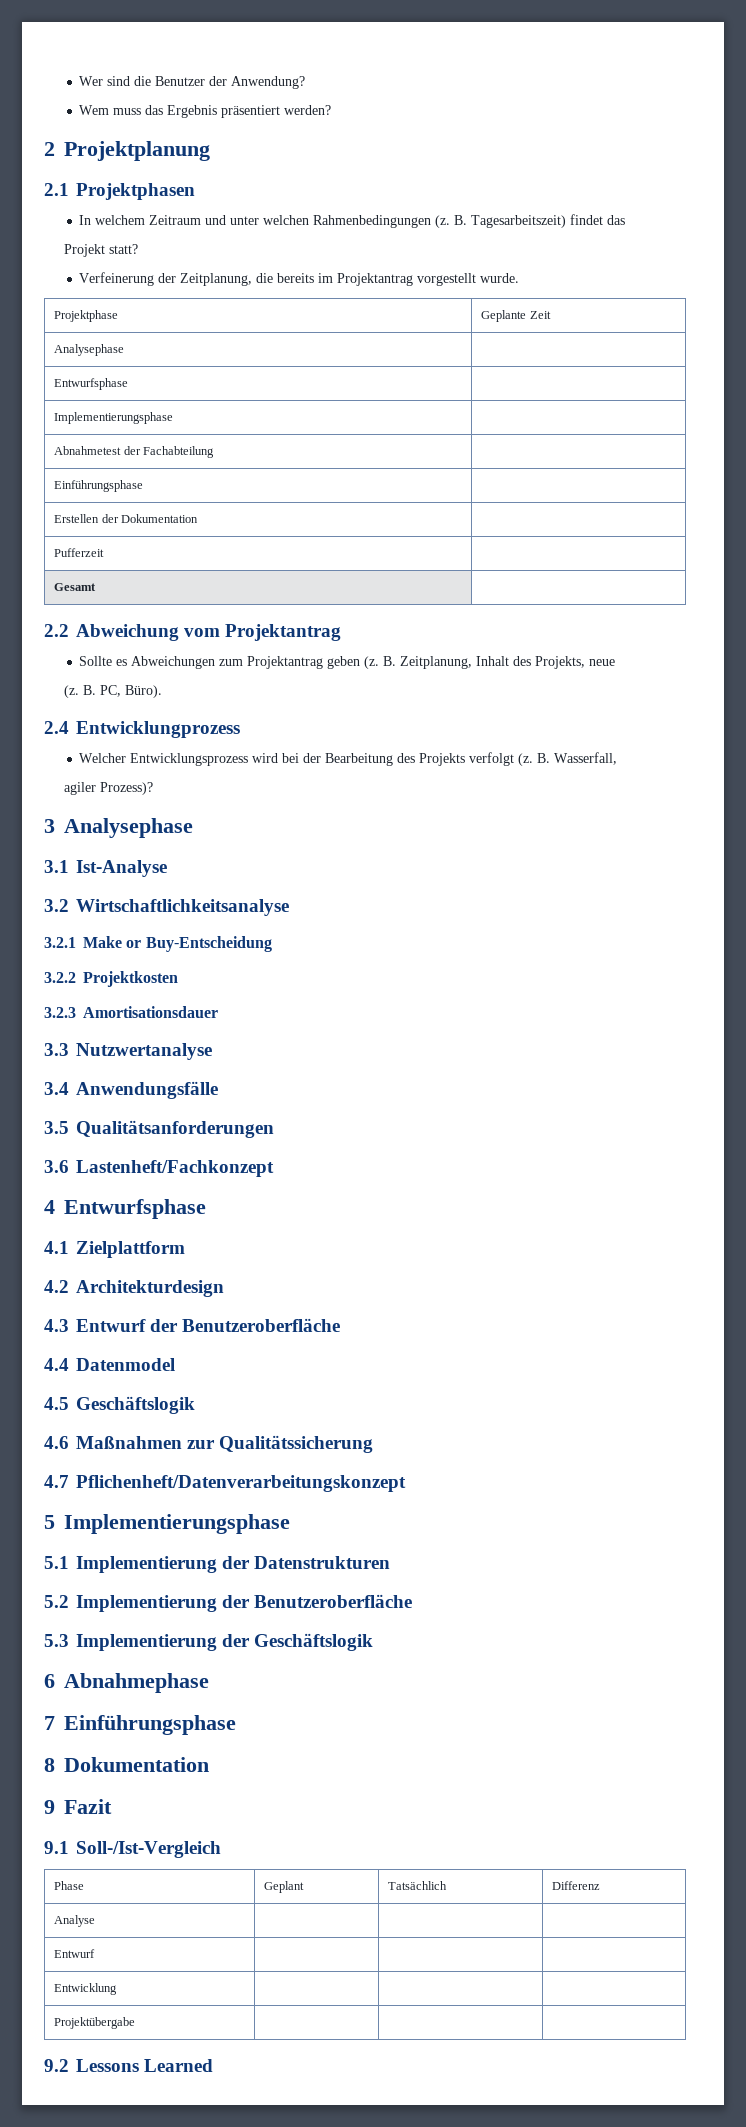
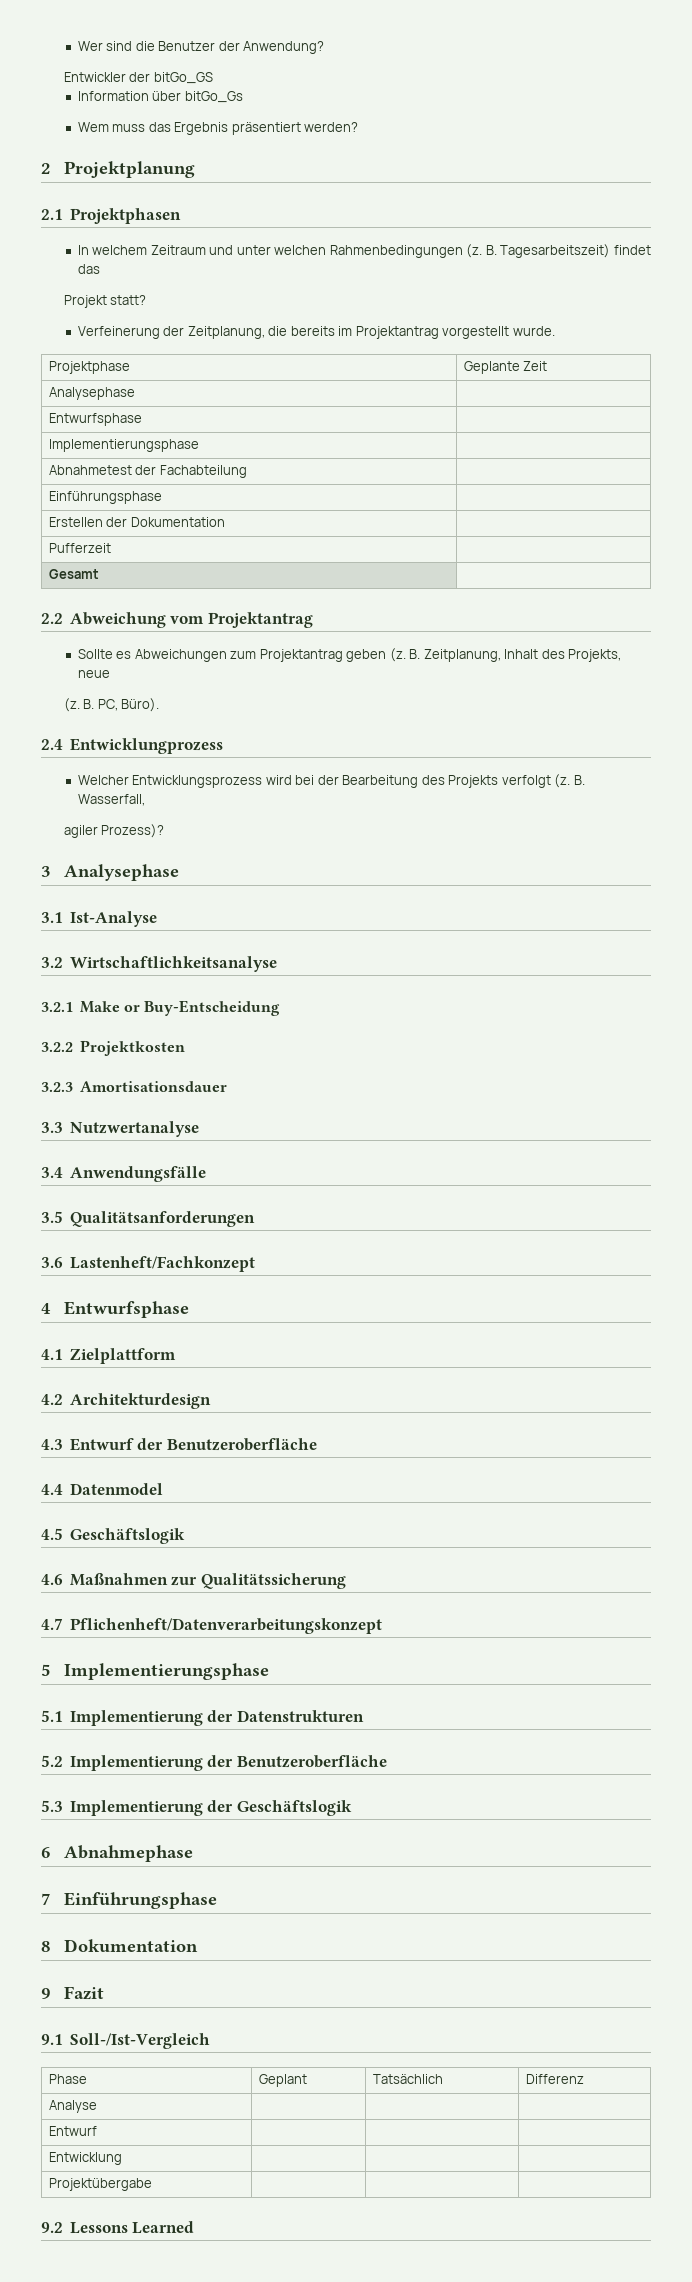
(306, 82) none -> [63,72,213,84] [77,91,243,103] // Entwickler der bitGo_GS // Information über bitGo_Gs

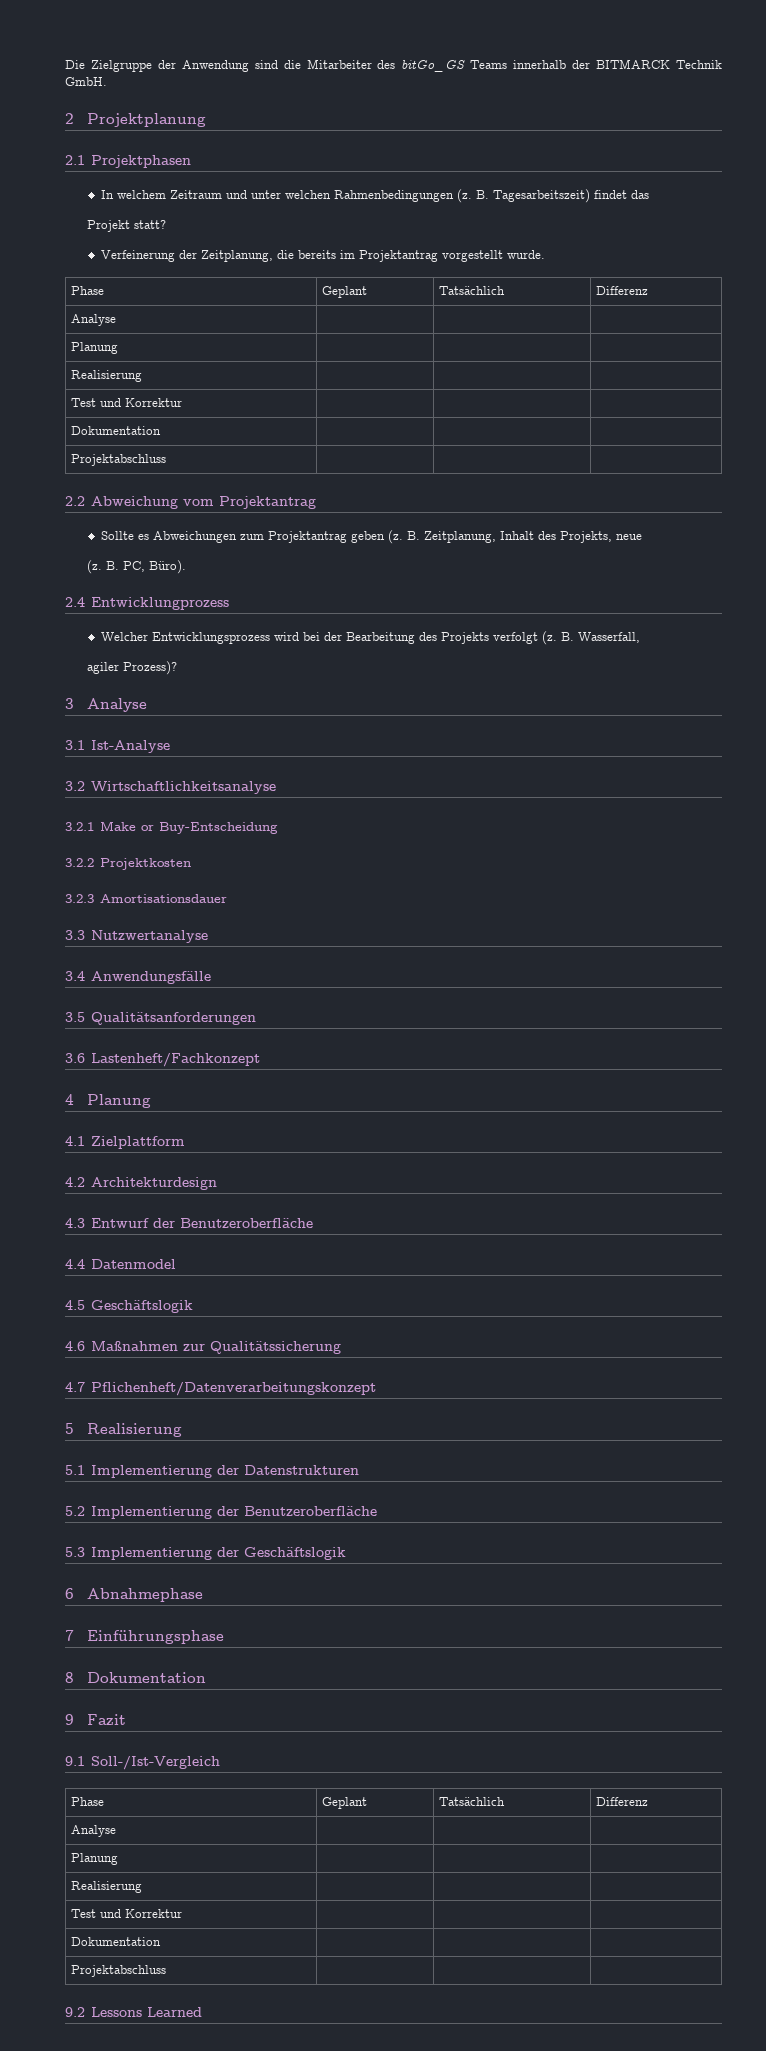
[77,41,325,54] [63,72,213,84] [77,91,243,103] [77,122,359,135] Wer sind die Benutzer der Anwendung? // Entwickler der bitGo_GS // Information über bitGo_Gs // Wem muss das Ergebnis präsentiert werden? -> [65,59,722,72] [65,77,107,86] Die Zielgruppe der Anwendung sind die Mitarbeiter des bitGo_GS Teams innerhalb der BITMARCK Technik GmbH.
[48,361,130,374] [463,361,548,374] [48,387,135,400] [48,413,142,426] [48,439,199,452] [48,465,247,478] [48,491,162,504] [48,517,225,527] [48,543,111,553] [48,569,99,579] Projektphase | Geplante Zeit // Analysephase | // Entwurfsphase | // Implementierungsphase | // Abnahmetest der Fachabteilung | // Einführungsphase | // Erstellen der Dokumentation | // Pufferzeit | // Gesamt -> [70,286,104,295] [321,286,367,298] [438,286,505,295] [595,286,648,295] [70,314,116,326] [70,342,118,354] [70,370,142,382] [70,398,182,407] [70,426,161,435] [70,454,166,466] Phase | Geplant | Tatsächlich | Differenz // Analyse | | | // Planung | | | // Realisierung | | | // Test und Korrektur | | | // Dokumentation | | | // Projektabschluss | |
[63,864,179,881] Analysephase -> [86,698,147,712] Analyse
[63,1301,189,1318] Entwurfsphase -> [86,1094,151,1108] Planung
[63,1663,269,1680] Implementierungsphase -> [86,1423,182,1437] Realisierung
[48,2126,97,2136] [48,2152,122,2165] [48,2178,152,2191] Entwurf | | | // Entwicklung | | | // Projektübergabe -> [70,1853,118,1865] [70,1881,142,1893] [70,1909,182,1918] [70,1937,161,1946] [70,1965,166,1977] Planung | | | // Realisierung | | | // Test und Korrektur | | | // Dokumentation | | | // Projektabschluss

